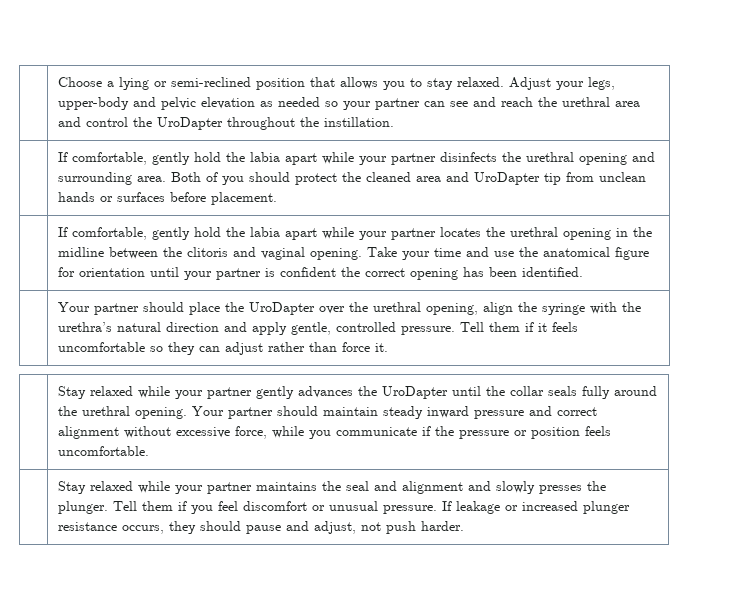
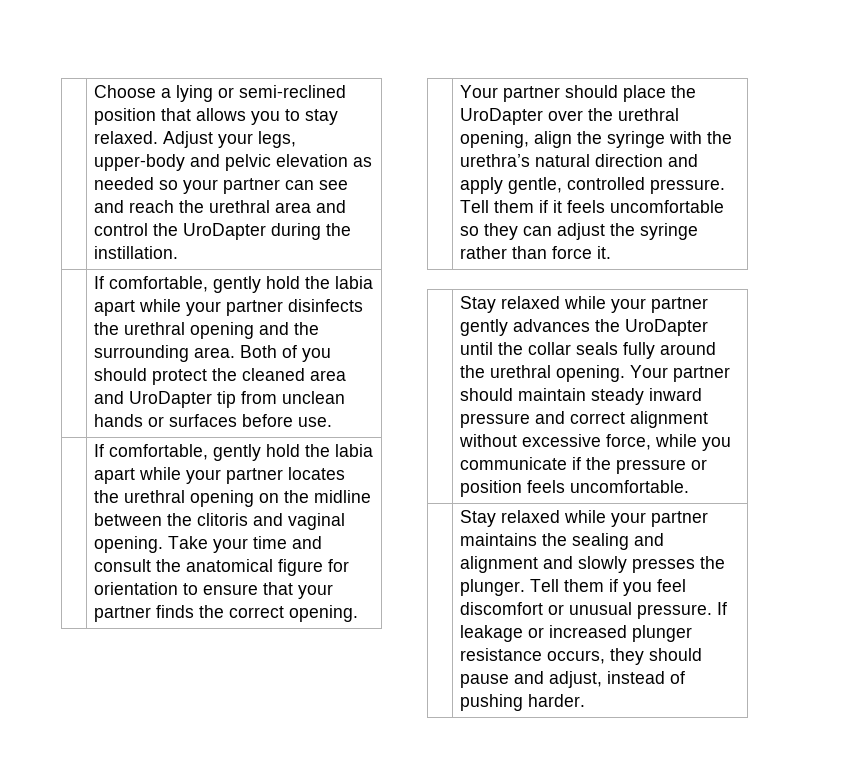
[226,117,295,130] throughout -> [271,223,322,240] during
(655, 157) none -> [294,322,320,335] the
[210,192,277,205] placement. -> [298,417,333,427] use.
[615,228,628,237] in -> [259,493,280,503] on
[493,251,514,257] use -> [94,559,152,572] consult
[149,267,583,280] until your partner is confident the correct opening has been identified. -> [183,582,334,599] [94,605,359,622] to ensure that your partner finds the correct opening.
(263, 348) none -> [610,223,699,240] the syringe
[345,481,369,491] seal -> [572,533,630,550] sealing
[360,521,416,534] not push -> [607,671,686,684] [460,694,524,711] instead of pushing

